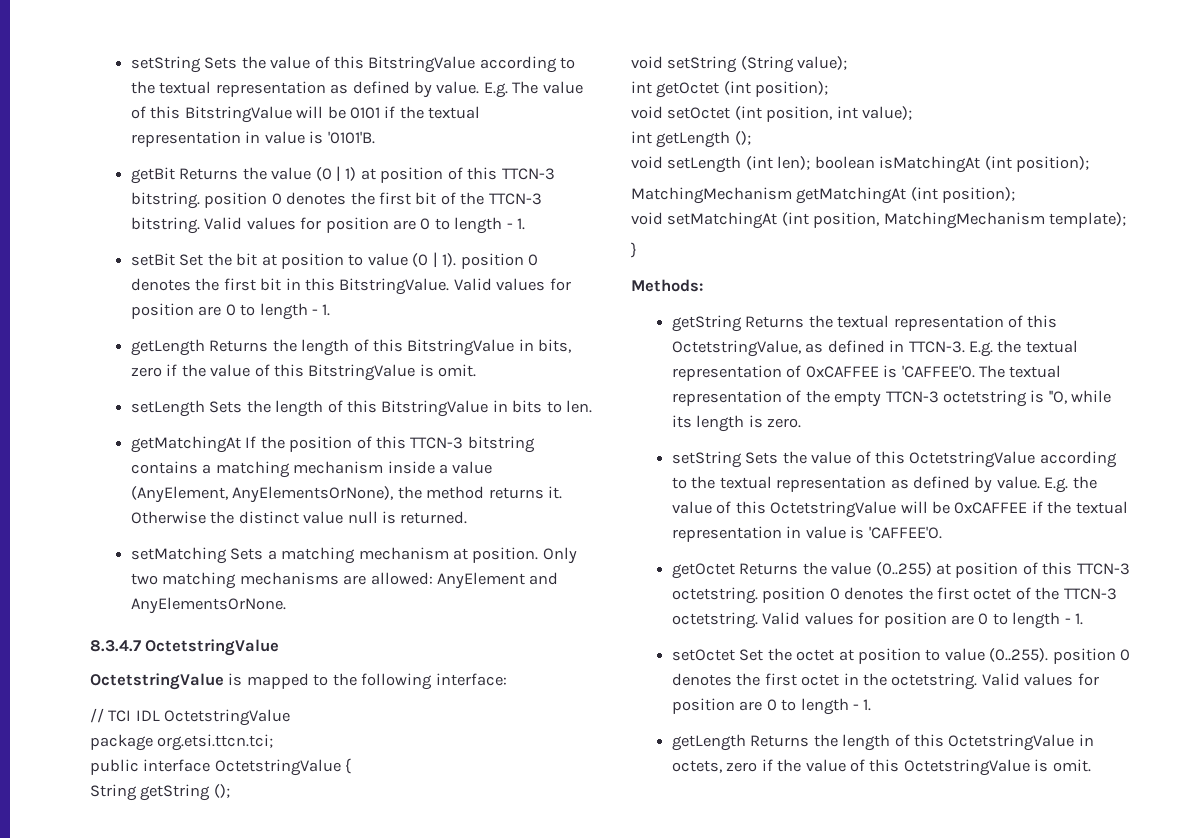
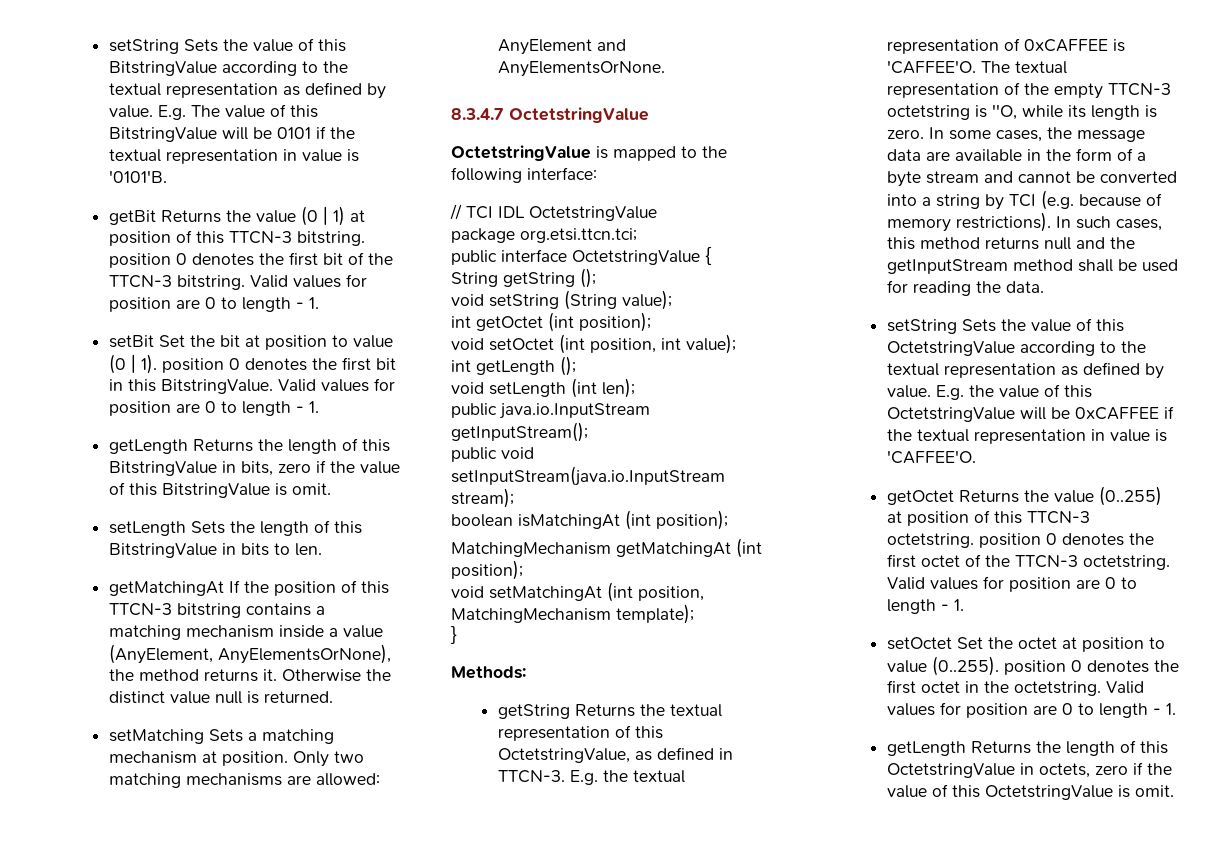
(811, 163) none -> [451,403,650,419] [451,422,588,442] [451,447,534,462] [451,466,725,486] [451,488,514,508] // public java.io.InputStream getInputStream(); // public void setInputStream(java.io.InputStream stream); //
(802, 423) none -> [929,127,1146,142] [887,148,1147,162] [887,171,1178,187] [887,190,1163,210] [887,212,1163,232] [887,237,1136,250] [887,259,1179,274] [887,280,1045,296] In some cases, the message data are available in the form of a byte stream and cannot be converted into a string by TCI (e.g. because of memory restrictions). In such cases, this method returns null and the getInputStream method shall be used for reading the data.

